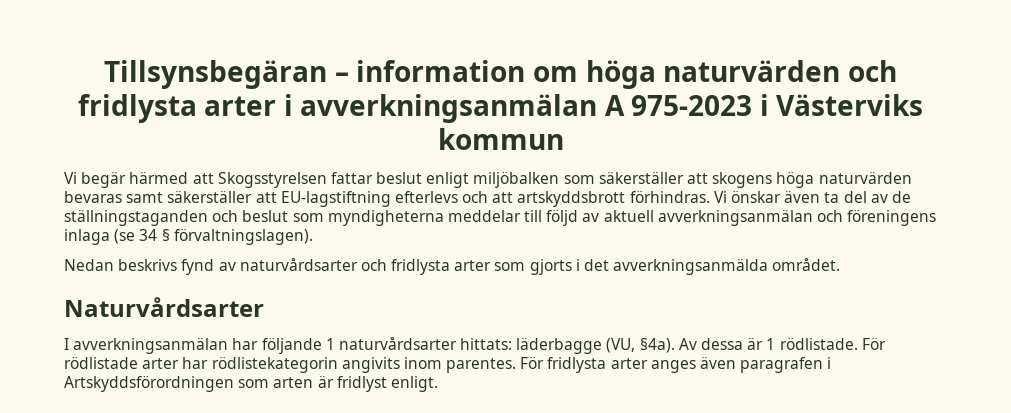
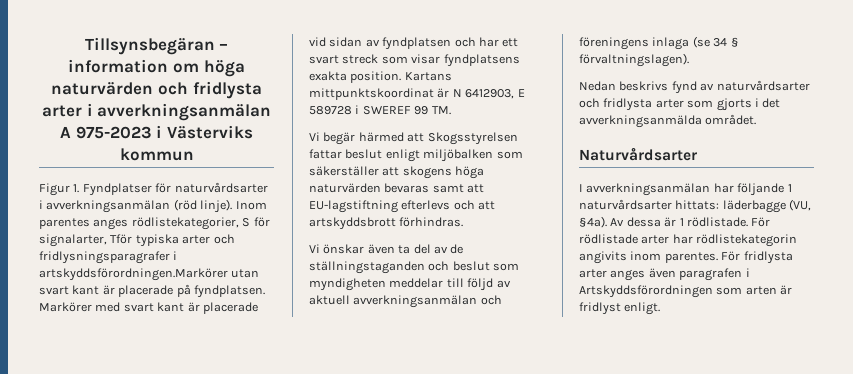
(564, 139) none -> [39,182,268,196] [39,199,267,213] [39,217,270,230] [39,234,235,247] [39,251,178,264] [39,268,260,281] [39,284,265,298] [39,302,258,314] [309,37,519,50] [309,54,520,67] [309,71,452,83] [309,88,525,100] [309,105,451,115] // Figur 1. Fyndplatser för naturvårdsarter i avverkningsanmälan (röd linje). Inom parentes anges rödlistekategorier, S för signalarter, Tför typiska arter och fridlysningsparagrafer i artskyddsförordningen.Markörer utan svart kant är placerade på fyndplatsen. Markörer med svart kant är placerade vid sidan av fyndplatsen och har ett svart streck som visar fyndplatsens exakta position. Kartans mittpunktskoordinat är N 6412903, E 589728 i SWEREF 99 TM.
[167,191,253,203] säkerställer -> (464, 188) none
(710, 197) none -> (464, 222) //
[327,210,444,226] myndigheterna -> [309,278,386,291] myndigheten

